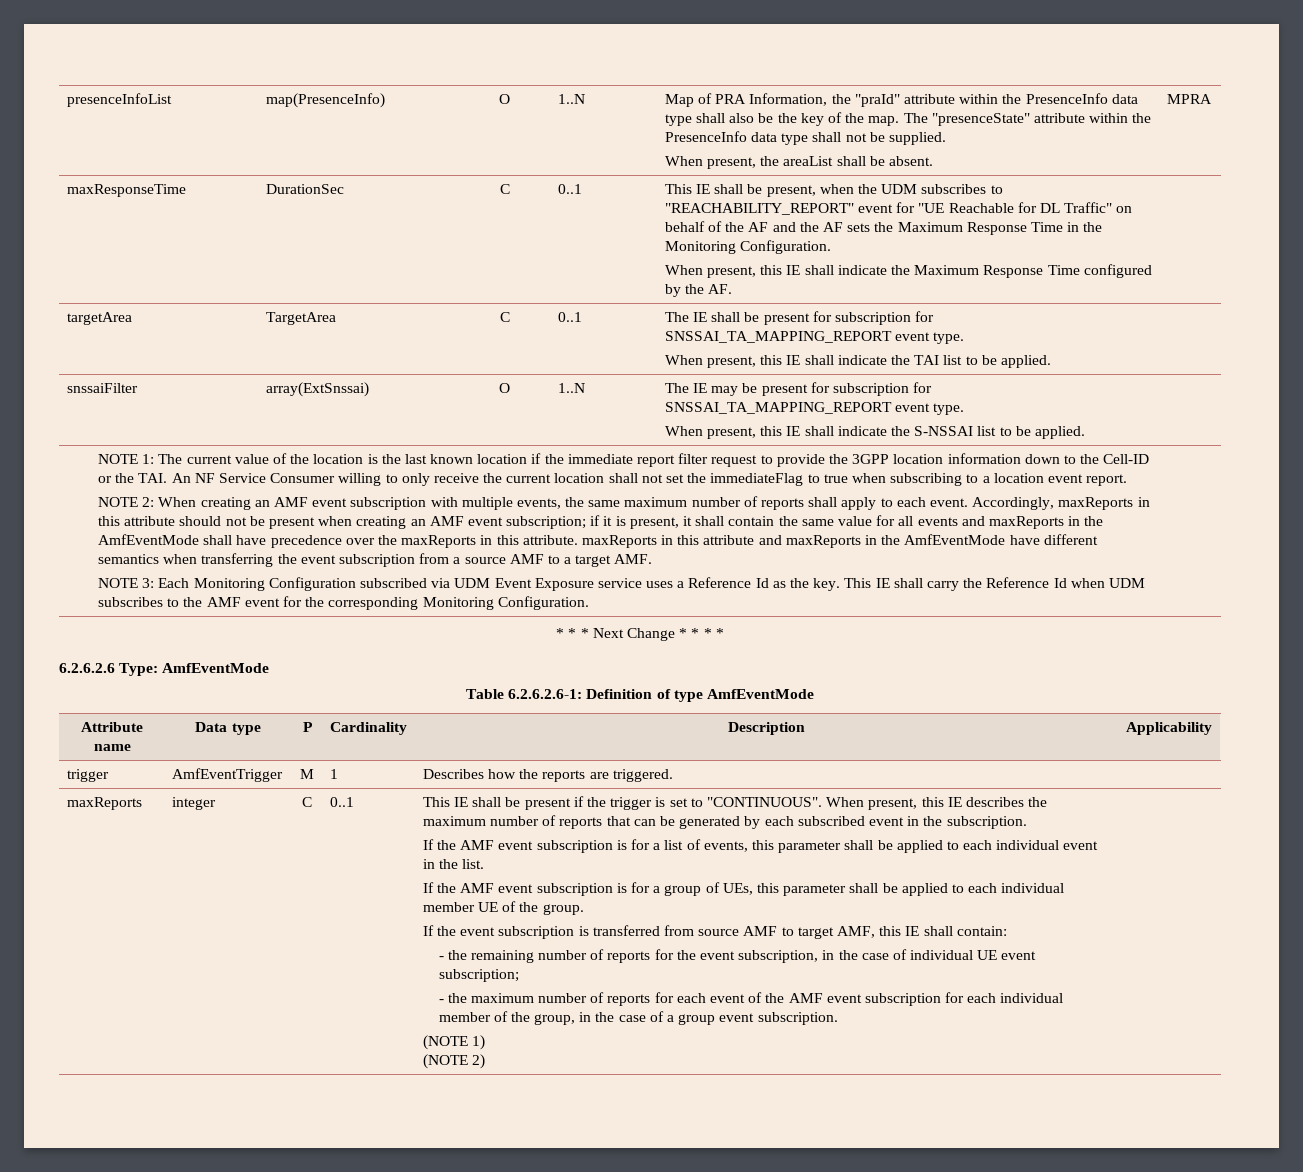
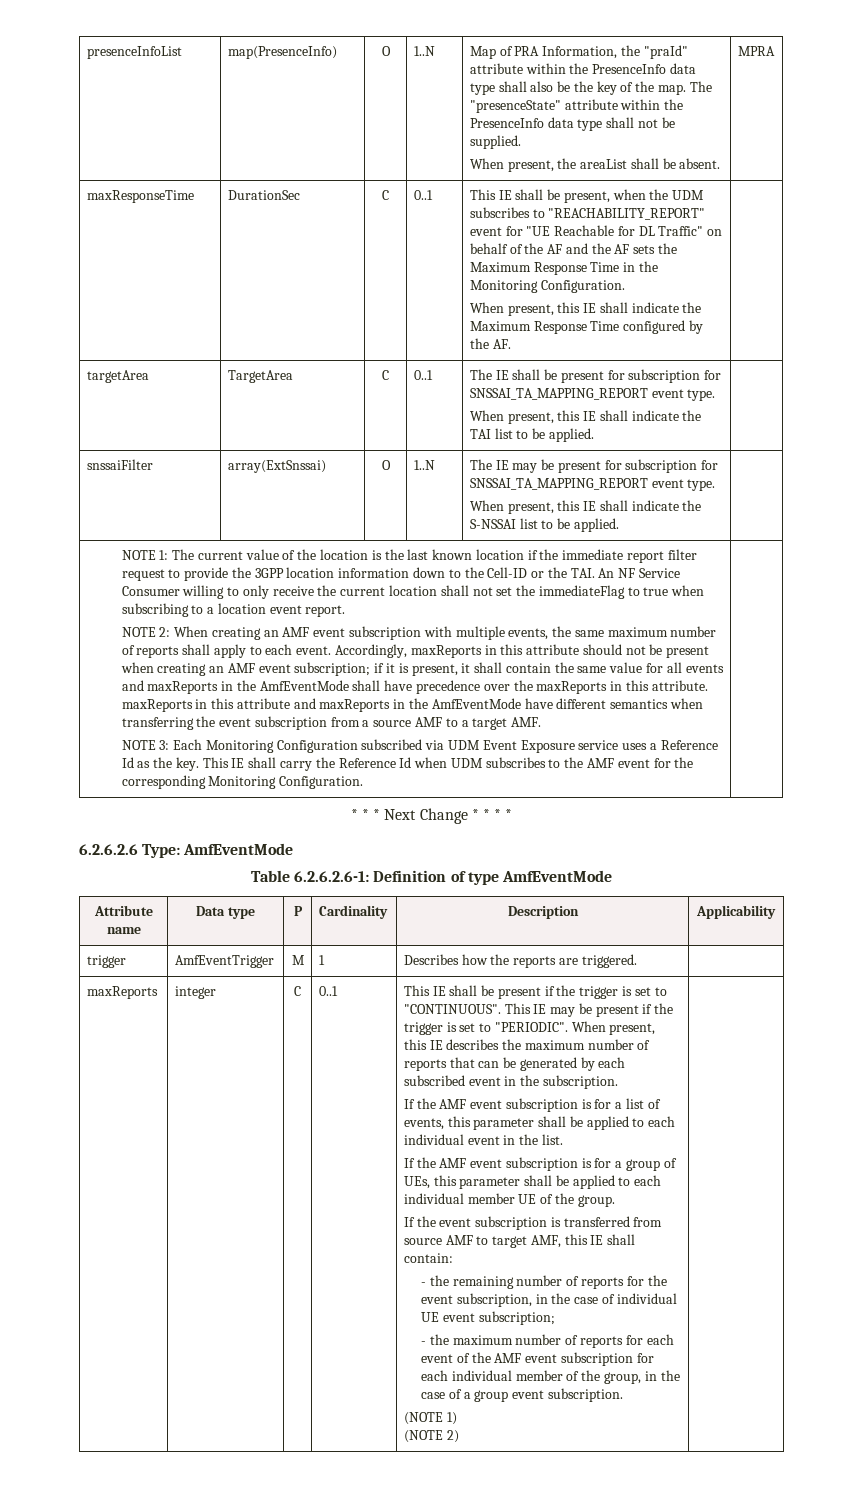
(822, 802) none -> [504,1003,674,1017] [403,1022,568,1035] This IE may be present if the trigger is set to "PERIODIC".

